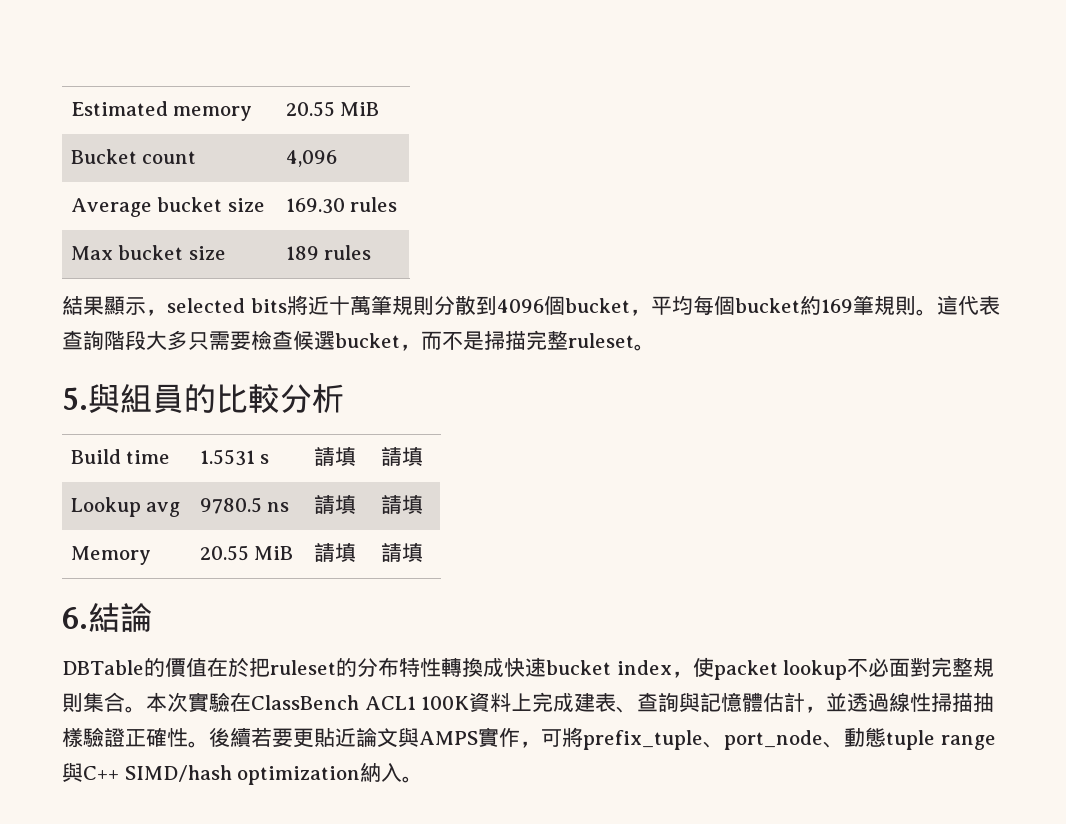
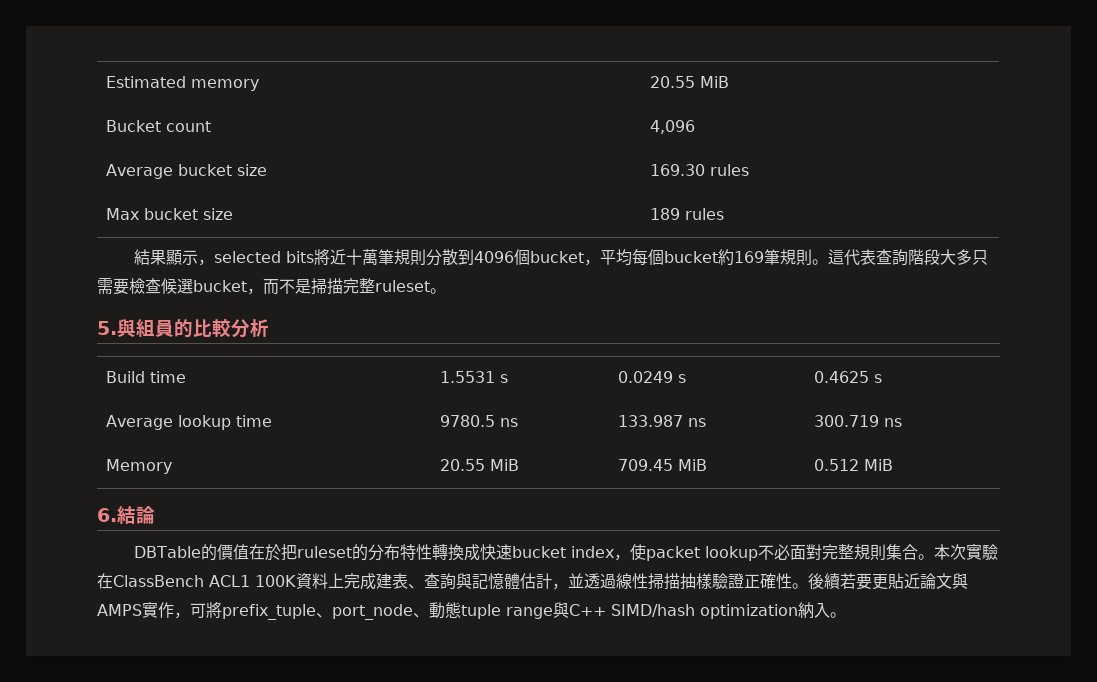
[313,446,356,467] [380,446,423,467] [70,497,181,517] [199,497,290,514] [313,494,356,515] [380,494,423,515] 請填 | 請填 // Lookup avg | 9780.5 ns | 請填 | 請填 -> [618,371,687,383] [814,371,883,383] [106,415,273,430] [440,415,519,427] [618,415,707,427] [814,415,903,427] 0.0249 s | 0.4625 s // Average lookup time | 9780.5 ns | 133.987 ns | 300.719 ns
[313,542,356,563] [380,542,423,563] 請填 | 請填 -> [618,459,708,471] [814,459,894,471] 709.45 MiB | 0.512 MiB

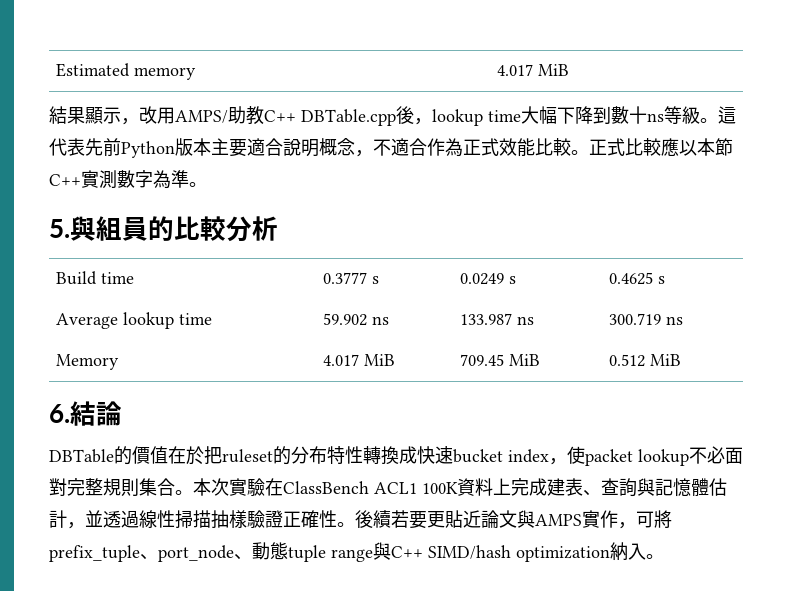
[650,76,730,88] [106,120,212,132] [650,120,696,134] [106,164,268,179] [650,164,750,176] [106,208,234,220] [650,208,725,220] [134,249,989,266] [97,278,430,295] 20.55 MiB // Bucket count | 4,096 // Average bucket size | 169.30 rules // Max bucket size | 189 rules // 結果顯示，selected bits將近十萬筆規則分散到4096個bucket，平均每個bucket約169筆規則。這代表查詢階段大多只需要檢查候選bucket，而不是掃描完整ruleset -> [497,64,570,76] [49,106,736,126] [49,138,733,158] [49,170,189,189] 4.017 MiB // 結果顯示，改用AMPS/助教C++ DBTable.cpp後，lookup time大幅下降到數十ns等級。這代表先前Python版本主要適合說明概念，不適合作為正式效能比較。正式比較應以本節C++實測數字為準
[440,371,496,383] 1.5531 -> [323,272,368,284] 0.3777
[440,415,496,427] 9780.5 -> [323,313,368,326] 59.902
[440,459,486,471] 20.55 -> [323,354,360,366] 4.017

